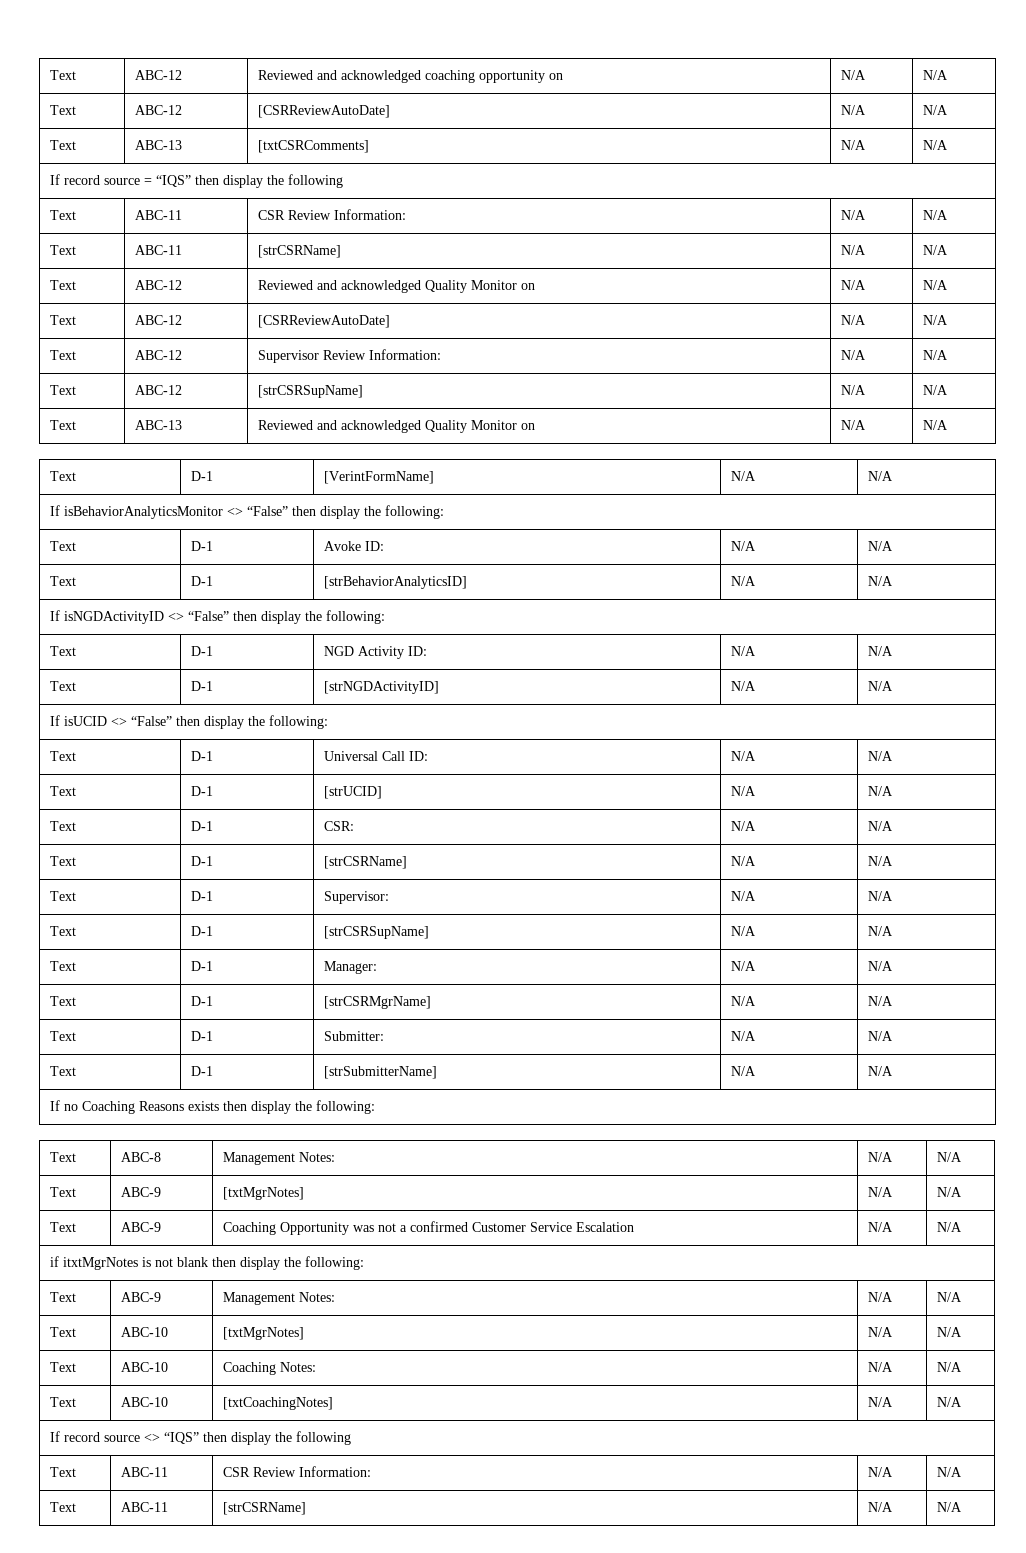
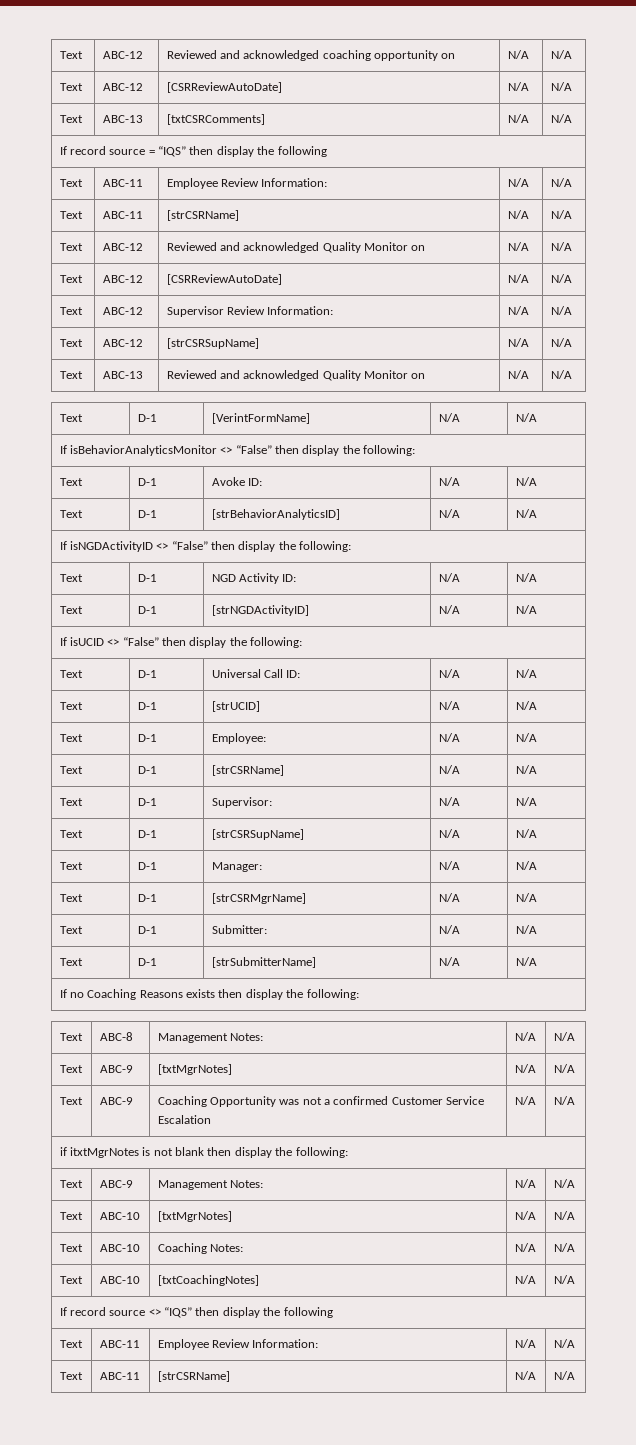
[257,210,285,220] CSR -> [166,178,218,189] Employee
[323,821,354,831] CSR: -> [211,733,266,744] Employee:
[222,1467,250,1477] CSR -> [157,1339,209,1350] Employee

